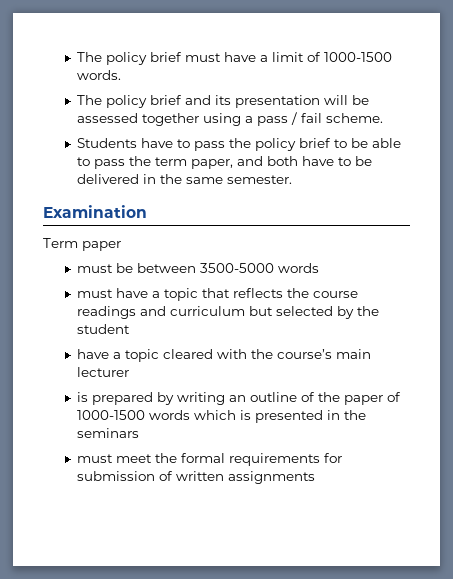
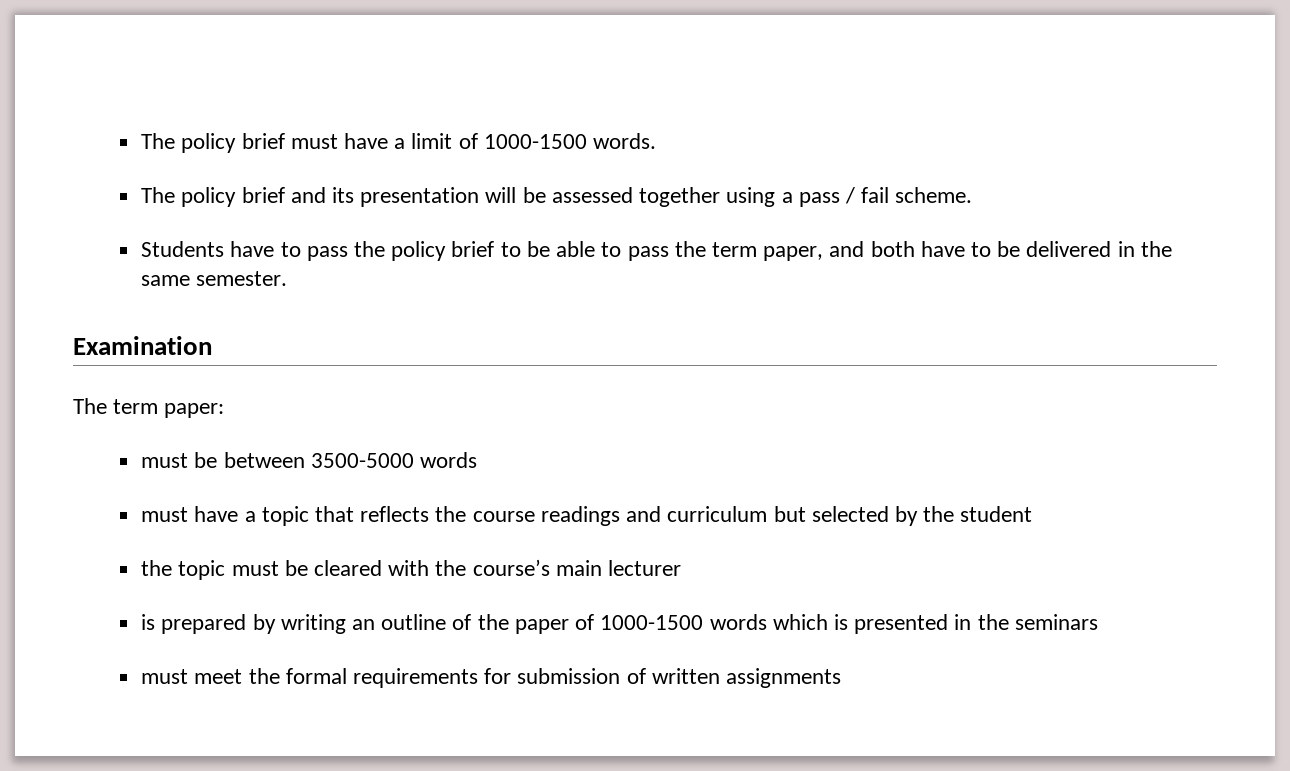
[43,238,121,251] Term paper -> [73,398,225,418] The term paper:
[76,349,159,362] have a topic -> [141,560,308,580] the topic must be

